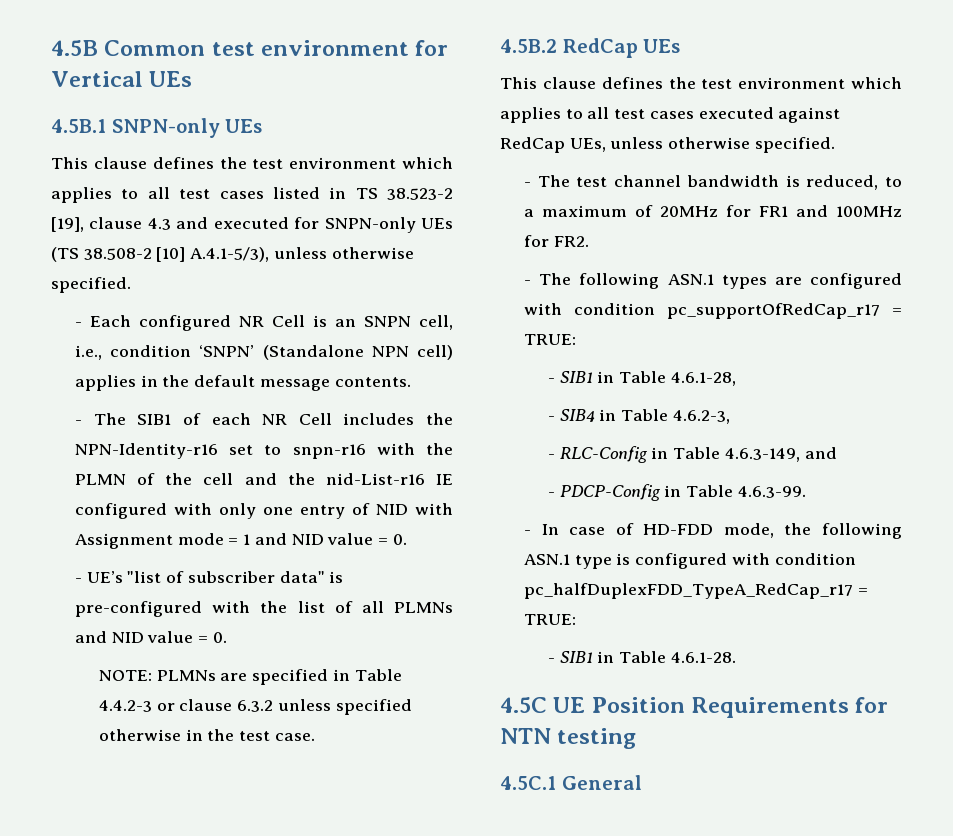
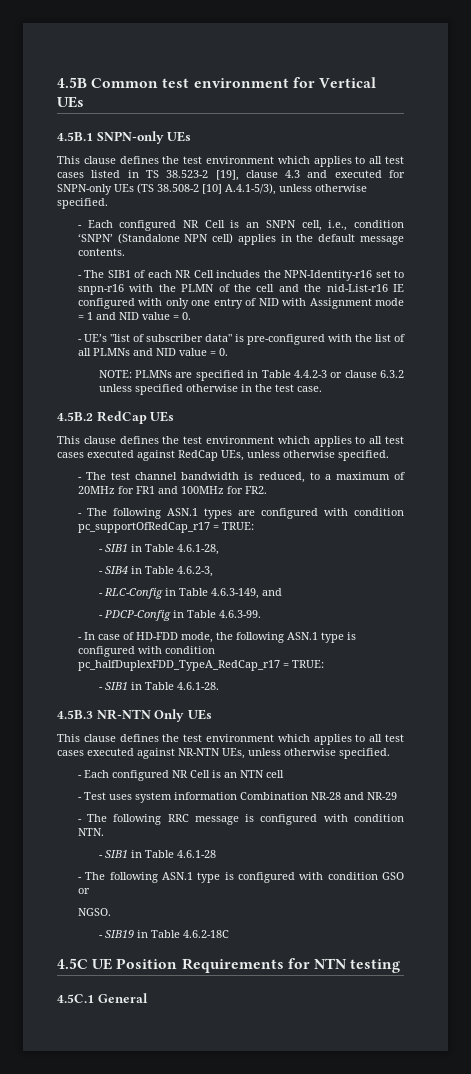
(736, 657) none -> [57,709,212,722] [57,734,405,745] [57,748,390,759] [77,770,284,781] [77,792,397,803] [77,814,405,825] [77,828,104,836] [98,850,216,858] [77,872,405,883] [77,888,90,894] [77,908,111,916] [98,930,229,938] // 4.5B.3 NR-NTN Only UEs // This clause defines the test environment which applies to all test cases executed against NR-NTN UEs, unless otherwise specified. // - Each configured NR Cell is an NTN cell // - Test uses system information Combination NR-28 and NR-29 // - The following RRC message is configured with condition NTN. // - SIB1 in Table 4.6.1-28 // - The following ASN.1 type is configured with condition GSO or // NGSO. // - SIB19 in Table 4.6.2-18C

